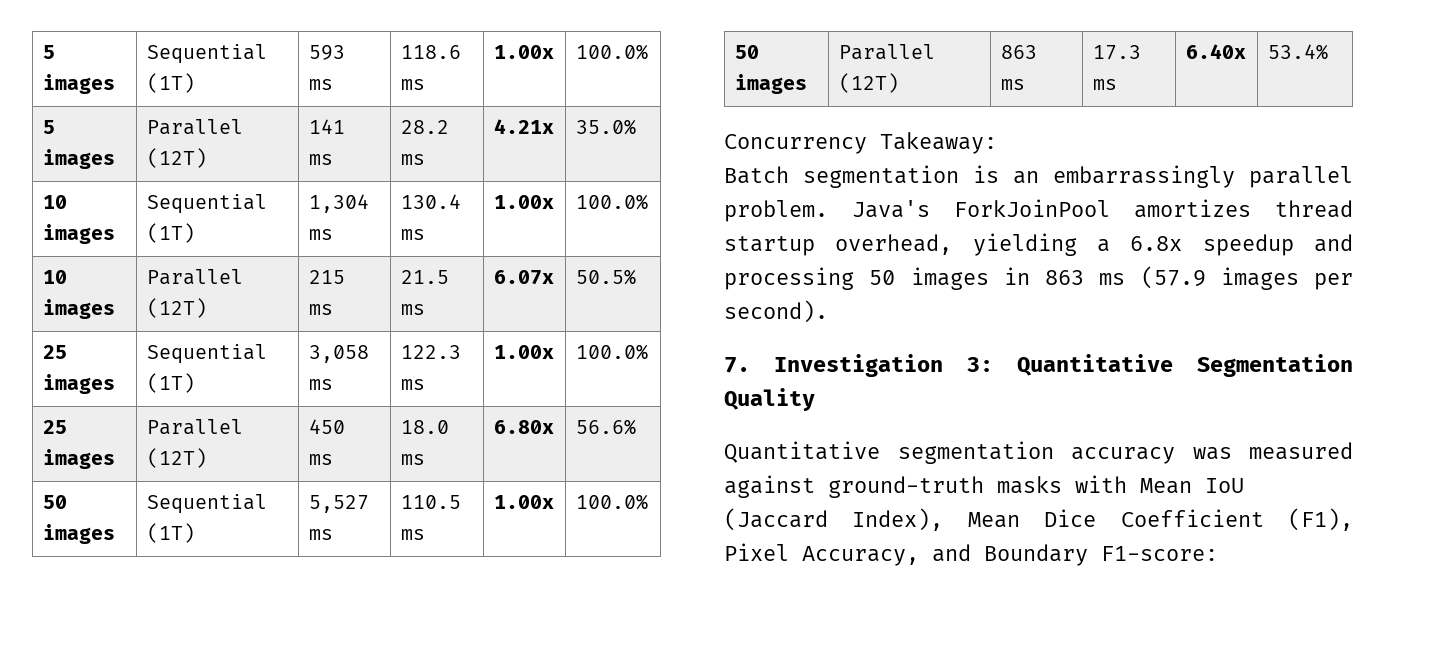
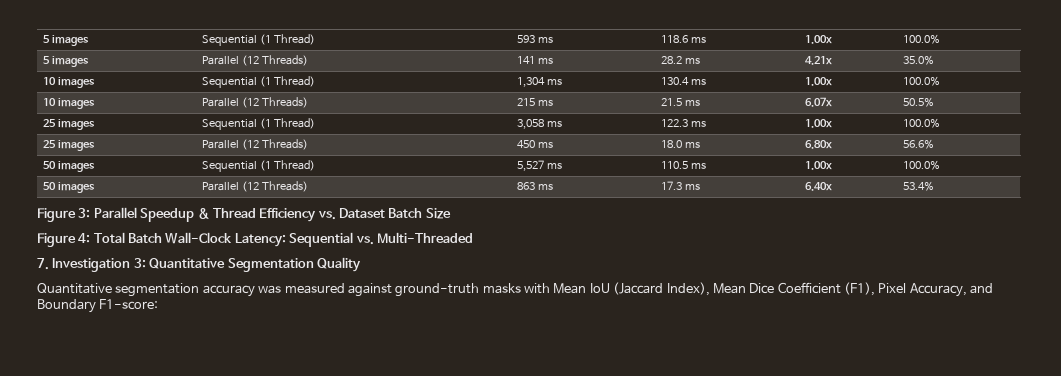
[146,73,195,93] (1T) -> [259,34,315,45] (1 Thread)
[146,148,207,168] (12T) -> [241,55,308,66] (12 Threads)
[146,223,195,243] (1T) -> [259,76,315,87] (1 Thread)
[146,298,207,318] (12T) -> [241,97,308,108] (12 Threads)
[146,373,195,393] (1T) -> [259,118,315,129] (1 Thread)
[146,448,207,468] (12T) -> [241,139,308,150] (12 Threads)
[146,523,195,543] (1T) -> [259,160,315,171] (1 Thread)
[838,73,899,93] (12T) -> [241,181,308,192] (12 Threads)
[724,132,997,154] [724,165,1353,188] [724,199,1353,222] [724,233,1353,256] [724,266,1353,290] [724,300,828,323] Concurrency Takeaway: // Batch segmentation is an embarrassingly parallel problem. Java's ForkJoinPool amortizes thread startup overhead, yielding a 6.8x speedup and processing 50 images in 863 ms (57.9 images per second). -> [37,207,451,222] [37,232,473,247] Figure 3: Parallel Speedup & Thread Efficiency vs. Dataset Batch Size // Figure 4: Total Batch Wall-Clock Latency: Sequential vs. Multi-Threaded

